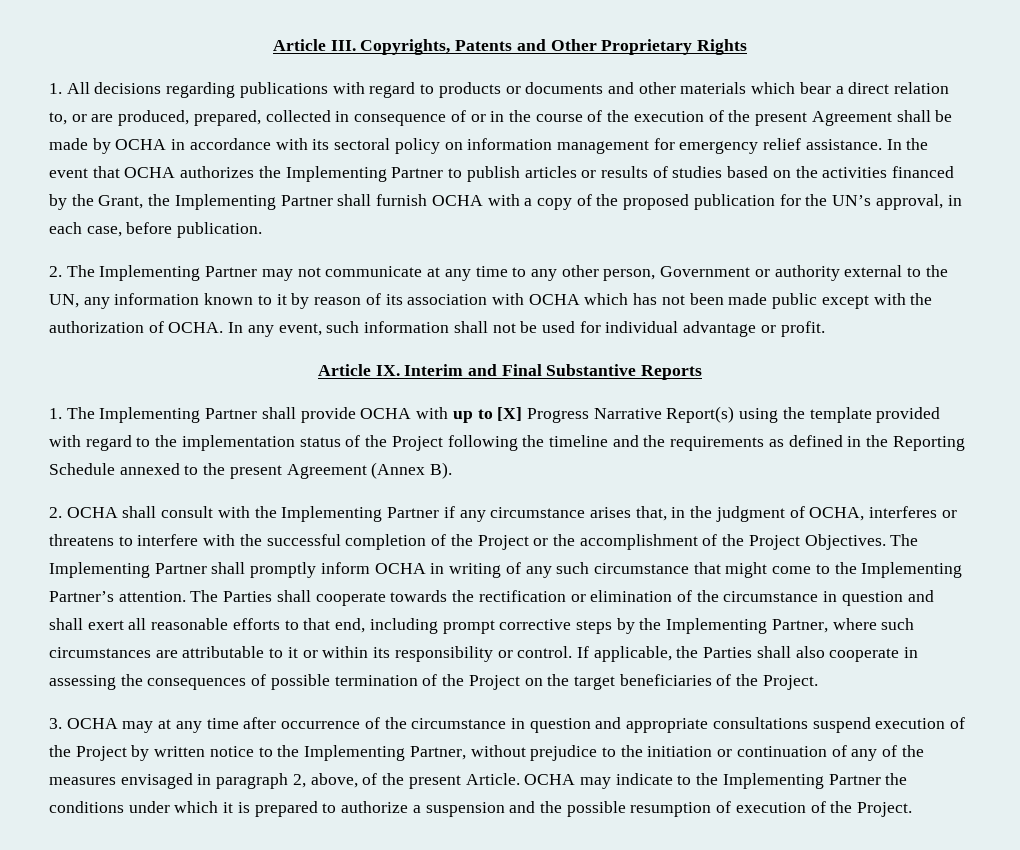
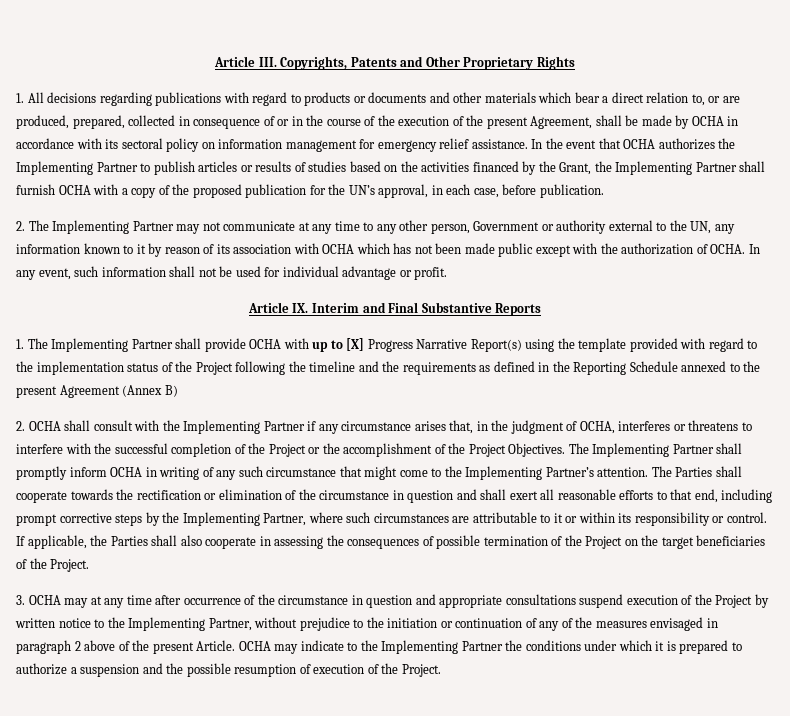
[811,111,892,126] Agreement -> [530,116,593,129] Agreement,
[430,462,453,479] B). -> [164,385,178,397] B)
[292,773,358,788] 2, above, -> [74,640,116,651] 2 above

